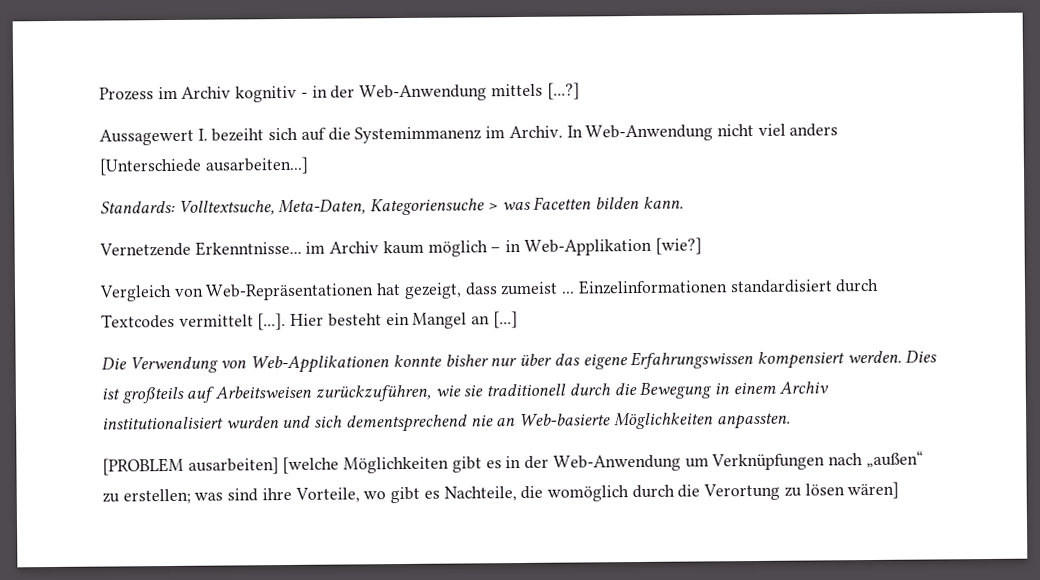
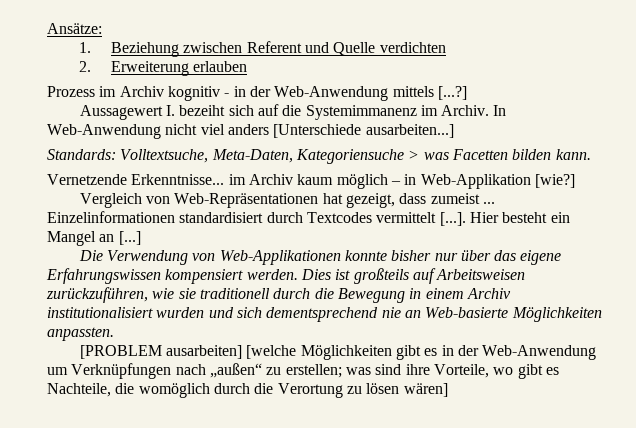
(99, 94) none -> [47,23,102,34] [78,41,446,57] [78,61,248,76] Ansätze: // 1. Beziehung zwischen Referent und Quelle verdichten // 2. Erweiterung erlauben //

